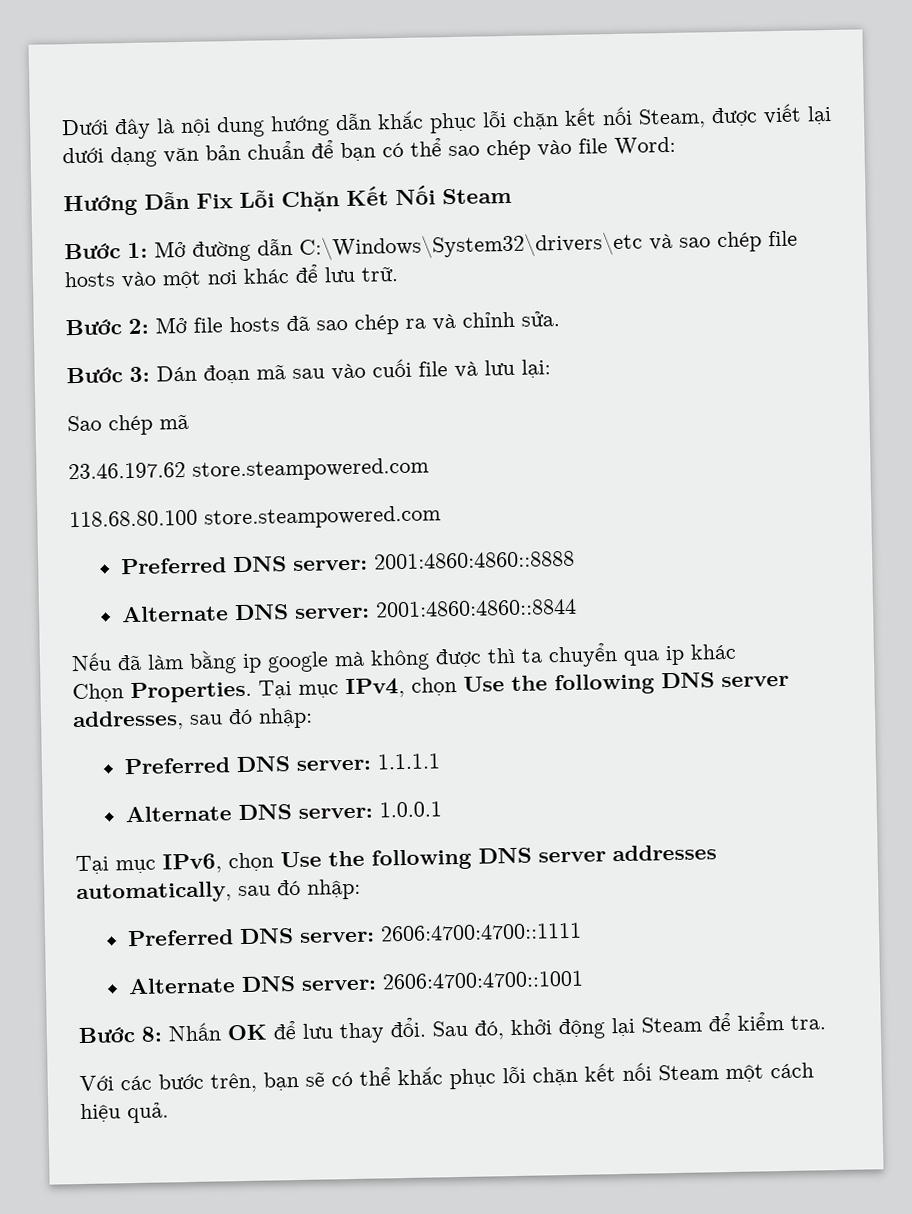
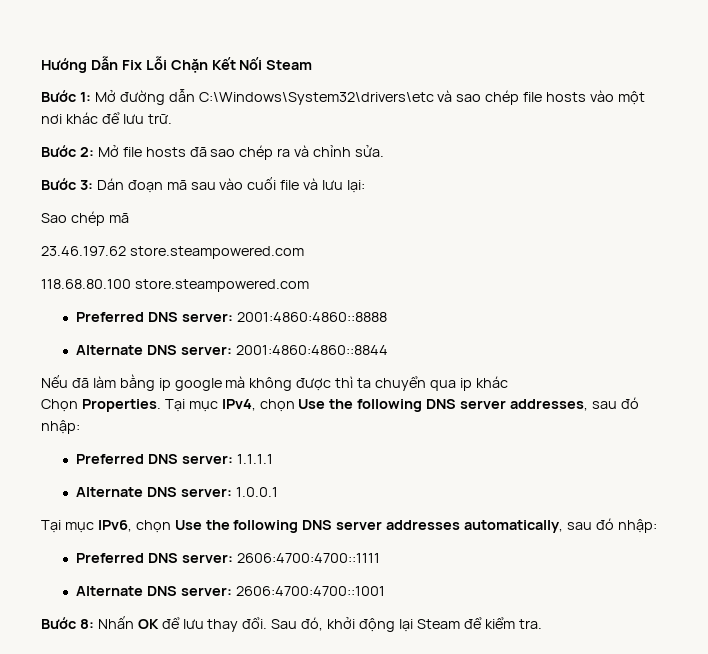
[61,103,832,140] [62,136,676,168] Dưới đây là nội dung hướng dẫn khắc phục lỗi chặn kết nối Steam, được viết lại dưới dạng văn bản chuẩn để bạn có thể sao chép vào file Word: // -> (41, 65) none
[79,1062,814,1093] [80,1102,169,1124] // Với các bước trên, bạn sẽ có thể khắc phục lỗi chặn kết nối Steam một cách hiệu quả. -> (542, 624) none

